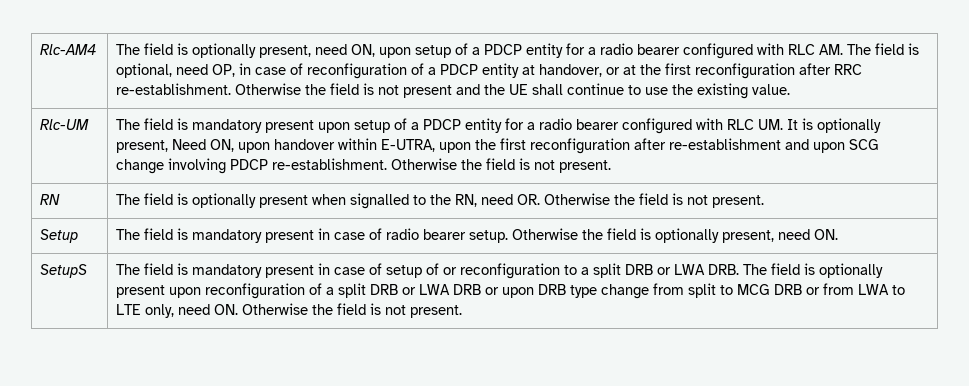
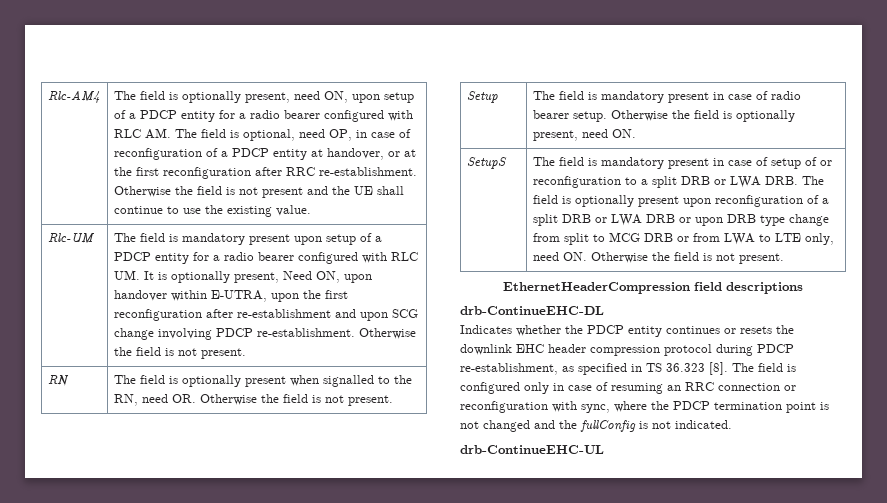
(463, 311) none -> [503,282,803,294] [460,306,604,315] [460,325,794,337] [460,344,794,356] [460,362,796,375] [460,382,796,394] [460,401,829,413] [460,420,732,432] [460,445,604,454] // EthernetHeaderCompression field descriptions // drb-ContinueEHC-DL // Indicates whether the PDCP entity continues or resets the downlink EHC header compression protocol during PDCP re-establishment, as specified in TS 36.323 [8]. The field is configured only in case of resuming an RRC connection or reconfiguration with sync, where the PDCP termination point is not changed and the fullConfig is not indicated. // drb-ContinueEHC-UL

